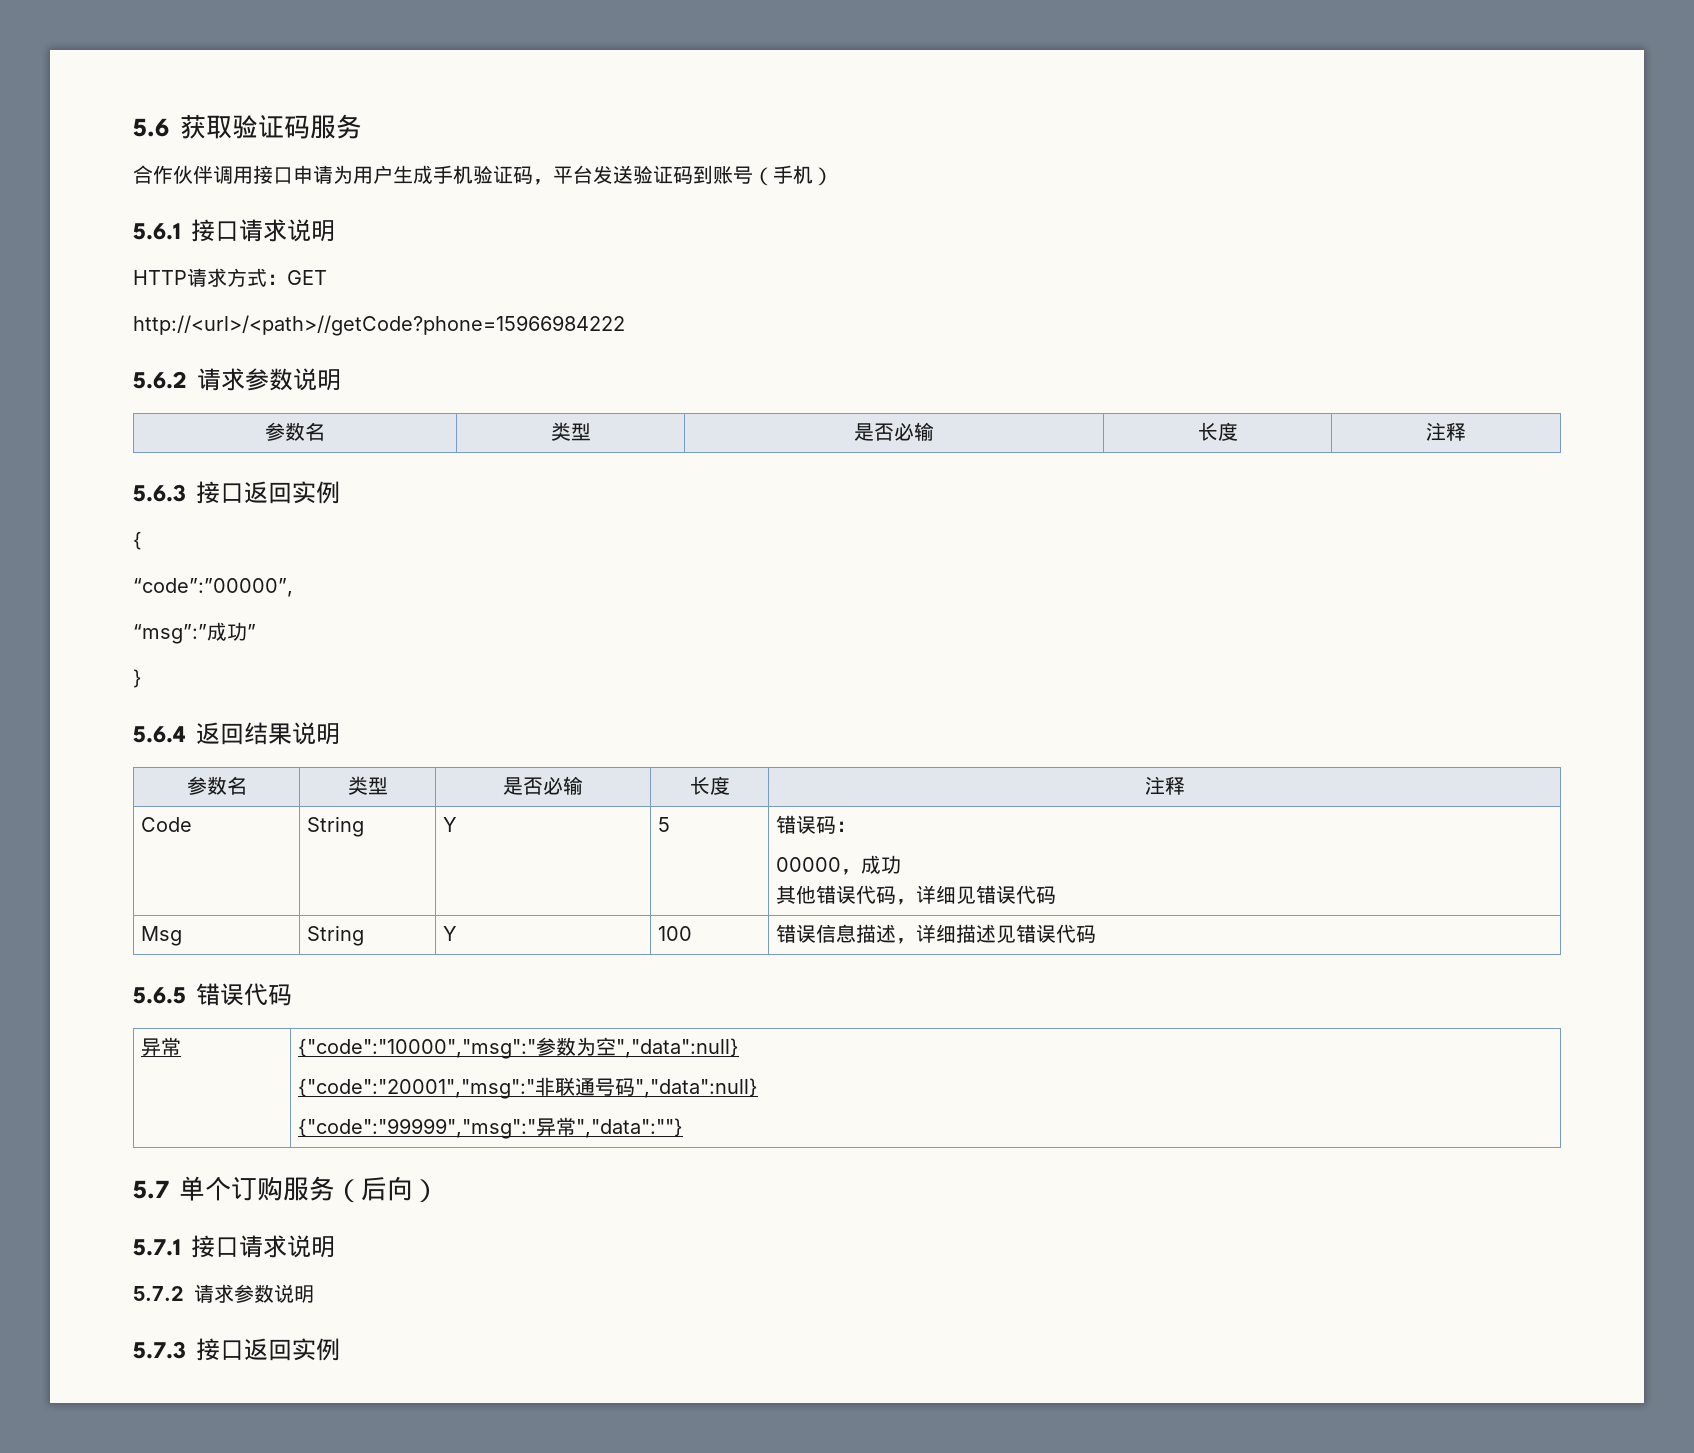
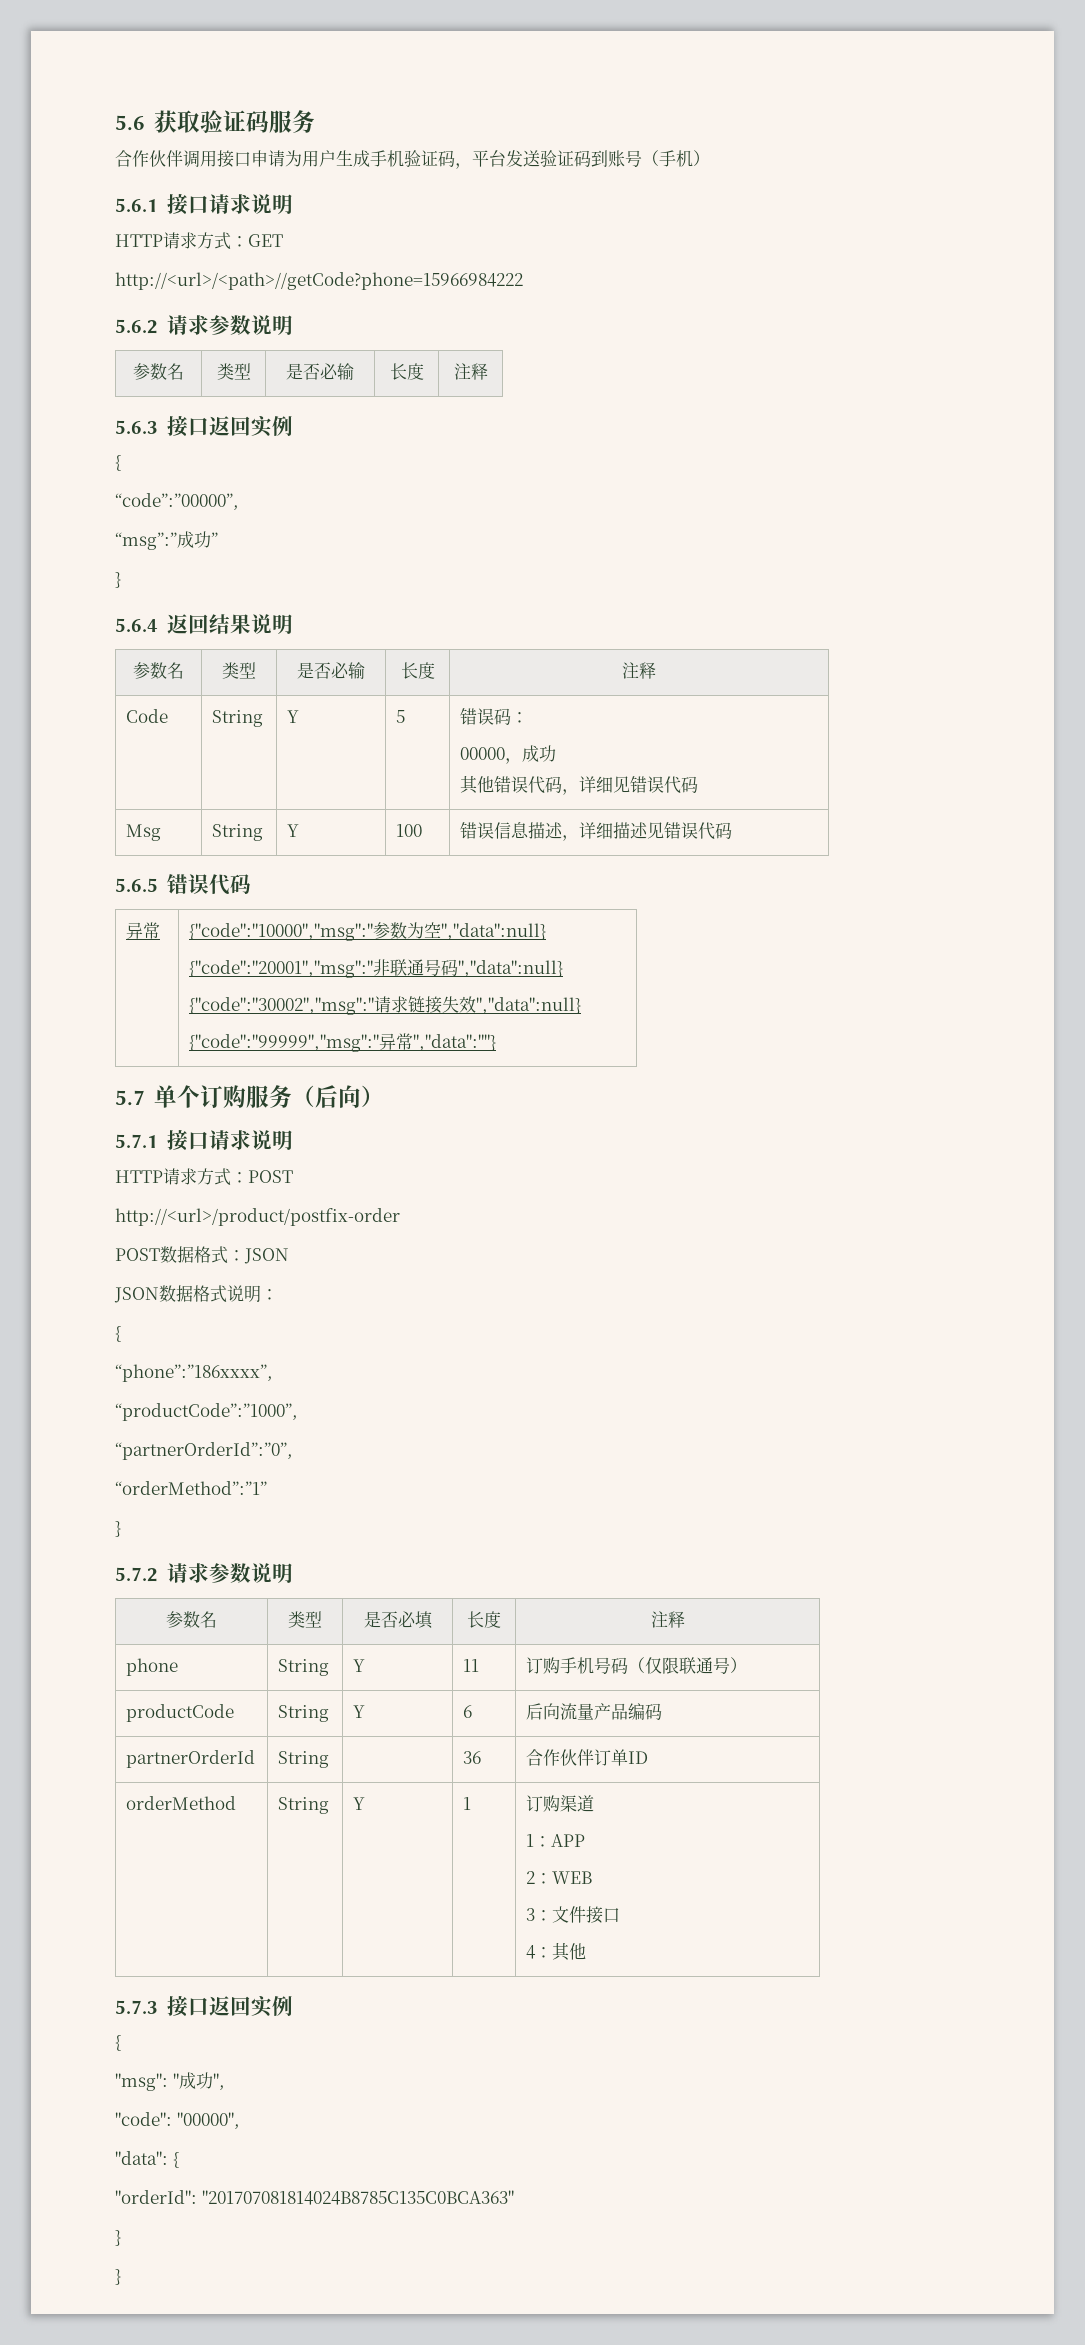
(759, 1088) none -> [189,996,582,1015] // {"code":"30002","msg":"请求链接失效","data":null}
[133,1284,314,1303] [133,1338,340,1361] 5.7.2请求参数说明 // 5.7.3接口返回实例 -> [115,1168,293,1186] [115,1208,400,1226] [115,1246,289,1264] [114,1285,278,1303] [115,1326,121,1342] [115,1364,273,1382] [115,1403,298,1421] [115,1442,293,1460] [115,1481,267,1495] [115,1521,121,1537] [115,1563,293,1583] [166,1611,217,1628] [288,1611,322,1628] [363,1611,434,1629] [467,1611,501,1628] [650,1611,685,1628] [126,1658,179,1676] [278,1659,330,1676] [353,1659,366,1672] [463,1659,480,1672] [526,1657,748,1674] [126,1704,235,1722] [278,1705,330,1722] [353,1705,366,1718] [463,1705,473,1718] [526,1703,663,1720] [126,1750,256,1768] [278,1751,330,1768] [463,1751,482,1764] [526,1749,649,1766] [126,1796,237,1810] [278,1797,330,1814] [353,1797,366,1810] [463,1797,472,1810] [526,1795,595,1812] [526,1834,586,1847] [526,1871,593,1884] [526,1906,621,1924] [526,1942,587,1961] [115,1995,293,2017] [115,2035,121,2051] [115,2072,225,2091] [115,2112,240,2129] [115,2151,179,2168] [115,2190,514,2205] [115,2230,121,2246] [115,2269,121,2285] HTTP请求方式：POST // http://<url>/product/postfix-order // POST数据格式：JSON // JSON数据格式说明： // { // “phone”:”186xxxx”, // “productCode”:”1000”, // “partnerOrderId”:”0”, // “orderMethod”:”1” // } // 5.7.2请求参数说明 // 参数名 | 类型 | 是否必填 | 长度 | 注释 // phone | String | Y | 11 | 订购手机号码（仅限联通号） // productCode | String | Y | 6 | 后向流量产品编码 // partnerOrderId | String | | 36 | 合作伙伴订单ID // orderMethod | String | Y | 1 | 订购渠道 // 1：APP // 2：WEB // 3：文件接口 // 4：其他 // 5.7.3接口返回实例 // { // "msg": "成功", // "code": "00000", // "data": { // "orderId": "201707081814024B8785C135C0BCA363" // } // }

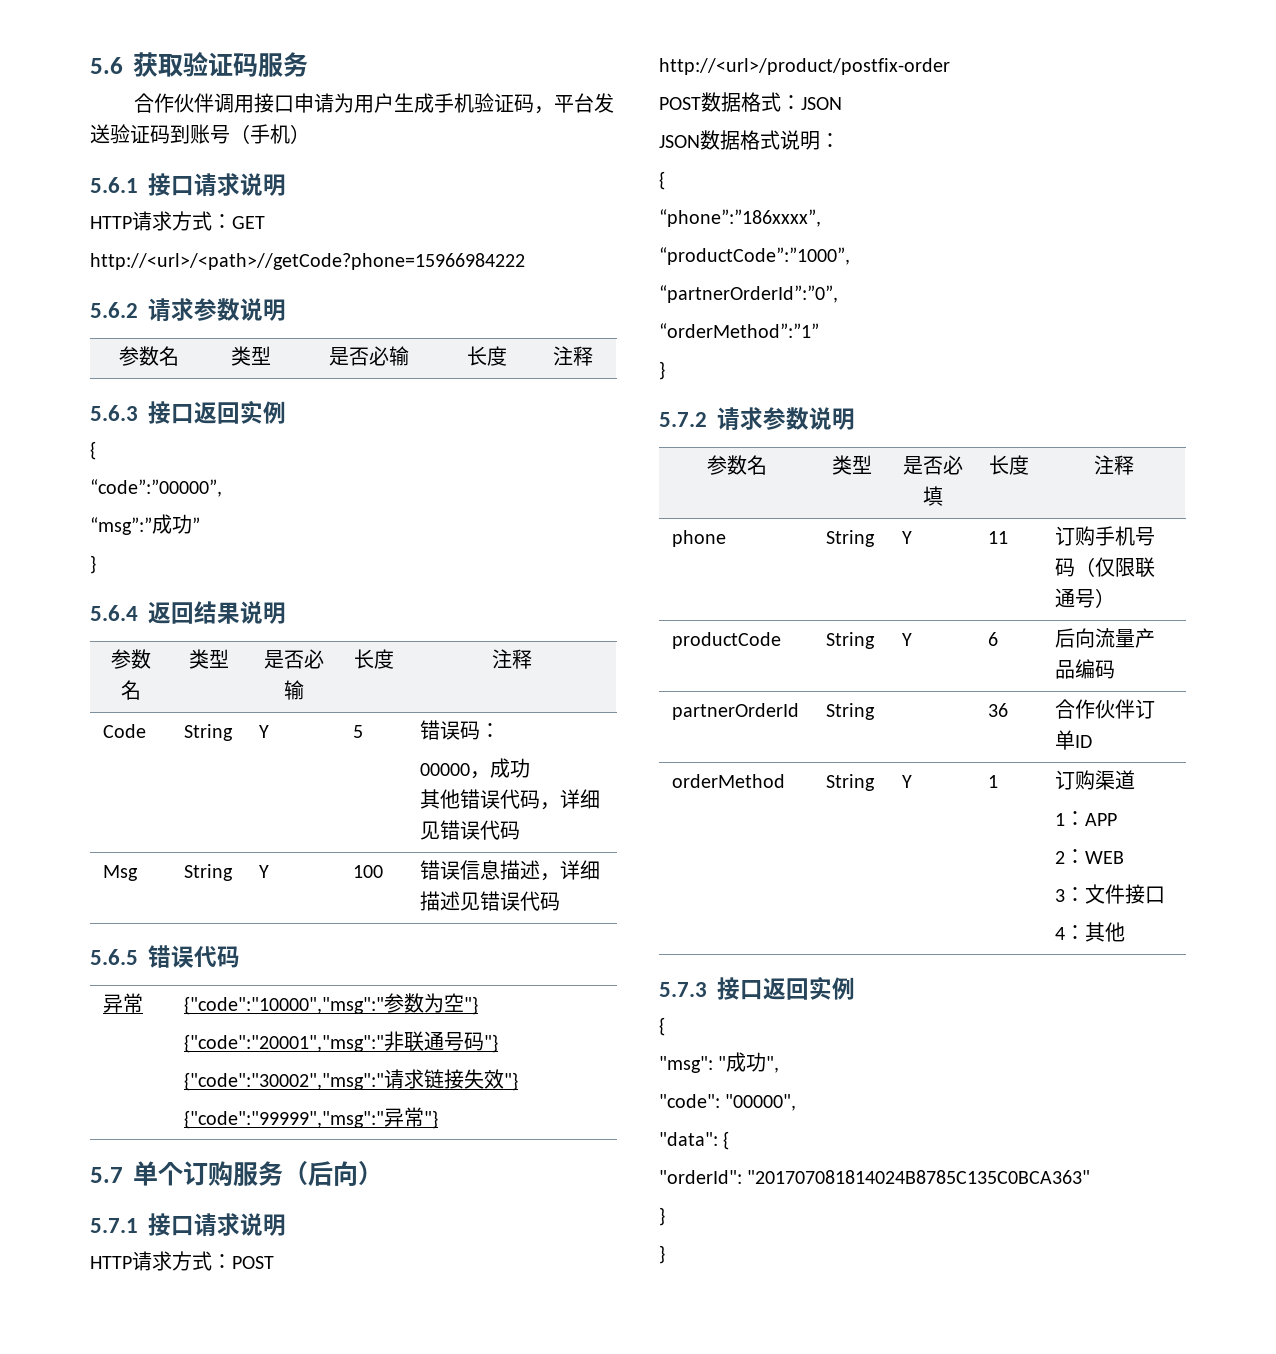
[441,923,547,940] ","data":null} -> [464,996,479,1015] "}
[458,960,564,977] ","data":null} -> [484,1034,499,1053] "}
[476,997,582,1014] ","data":null} -> [504,1072,519,1091] "}
[413,1034,497,1051] ","data":""} -> [424,1110,439,1129] "}

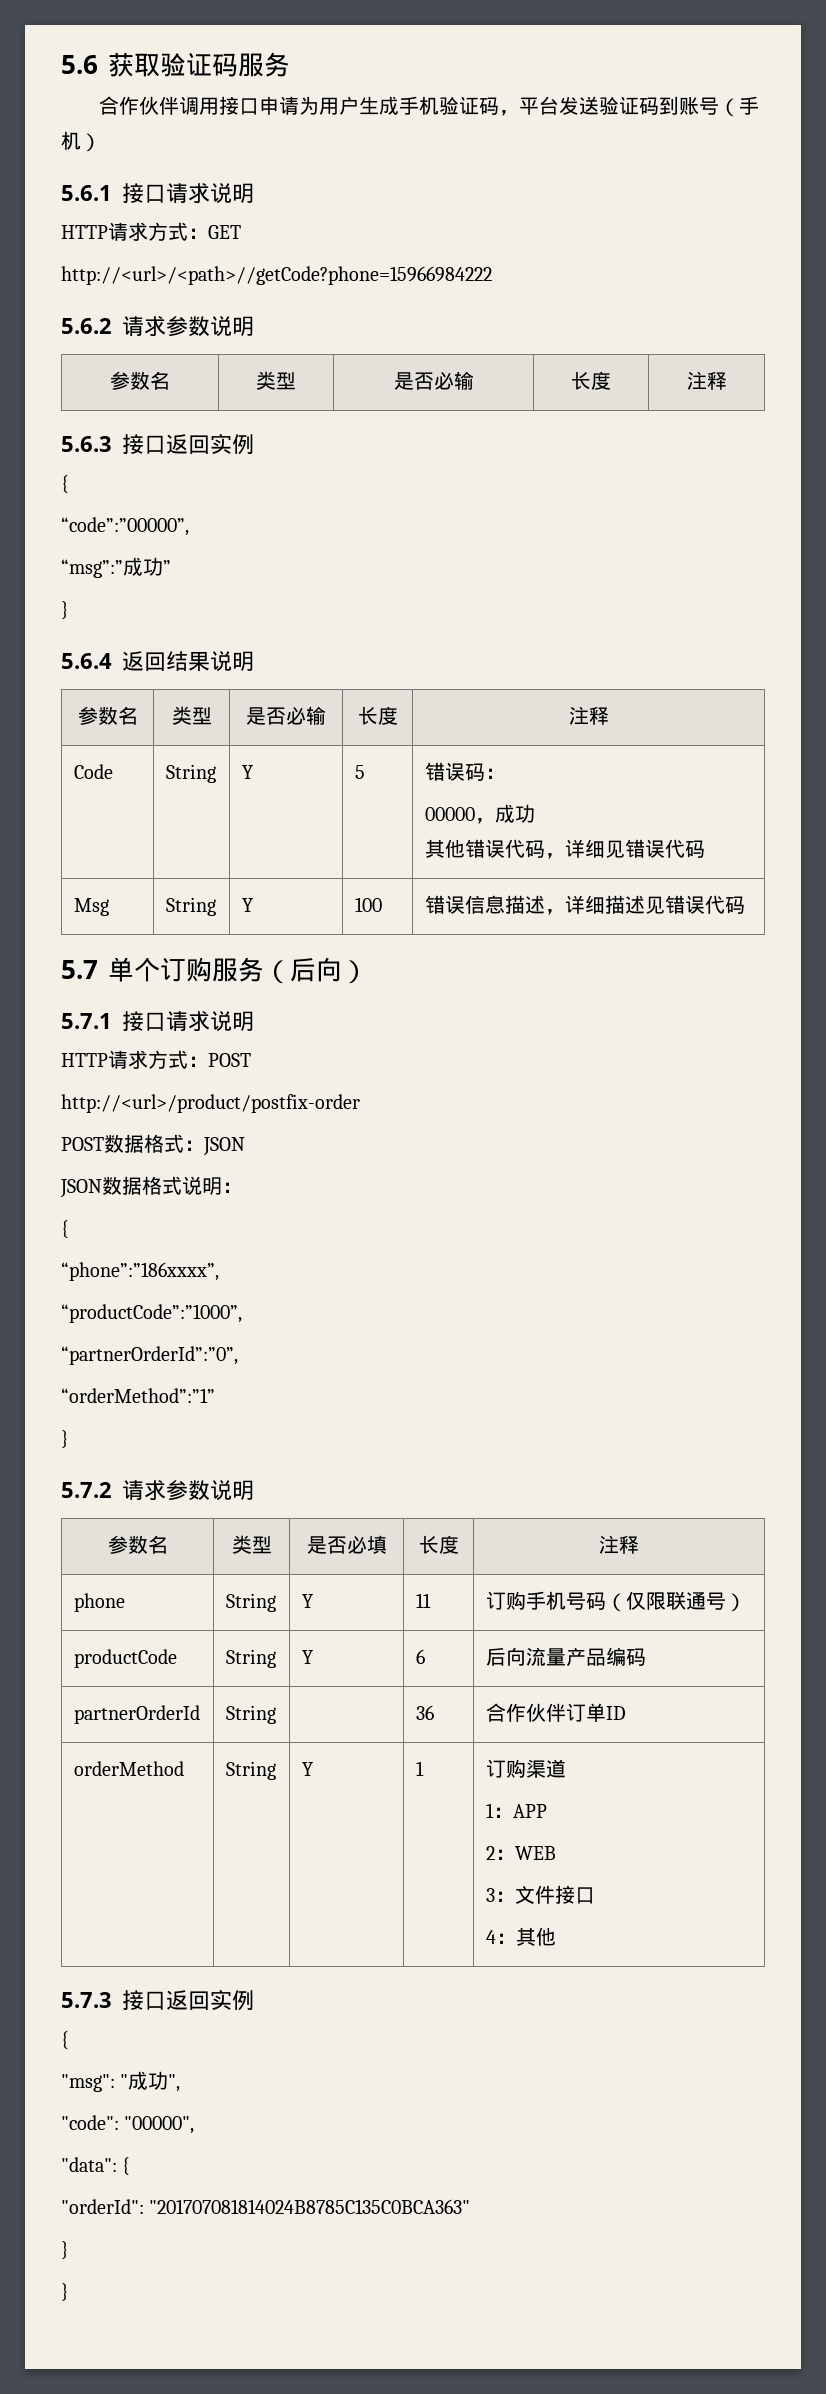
[90,945,240,968] [103,993,144,1013] [184,993,479,1015] [184,1031,499,1053] [184,1069,519,1091] [184,1107,439,1129] // 5.6.5错误代码 // 异常 | {"code":"10000","msg":"参数为空"} // {"code":"20001","msg":"非联通号码"} // {"code":"30002","msg":"请求链接失效"} // {"code":"99999","msg":"异常"} -> (745, 905) none

